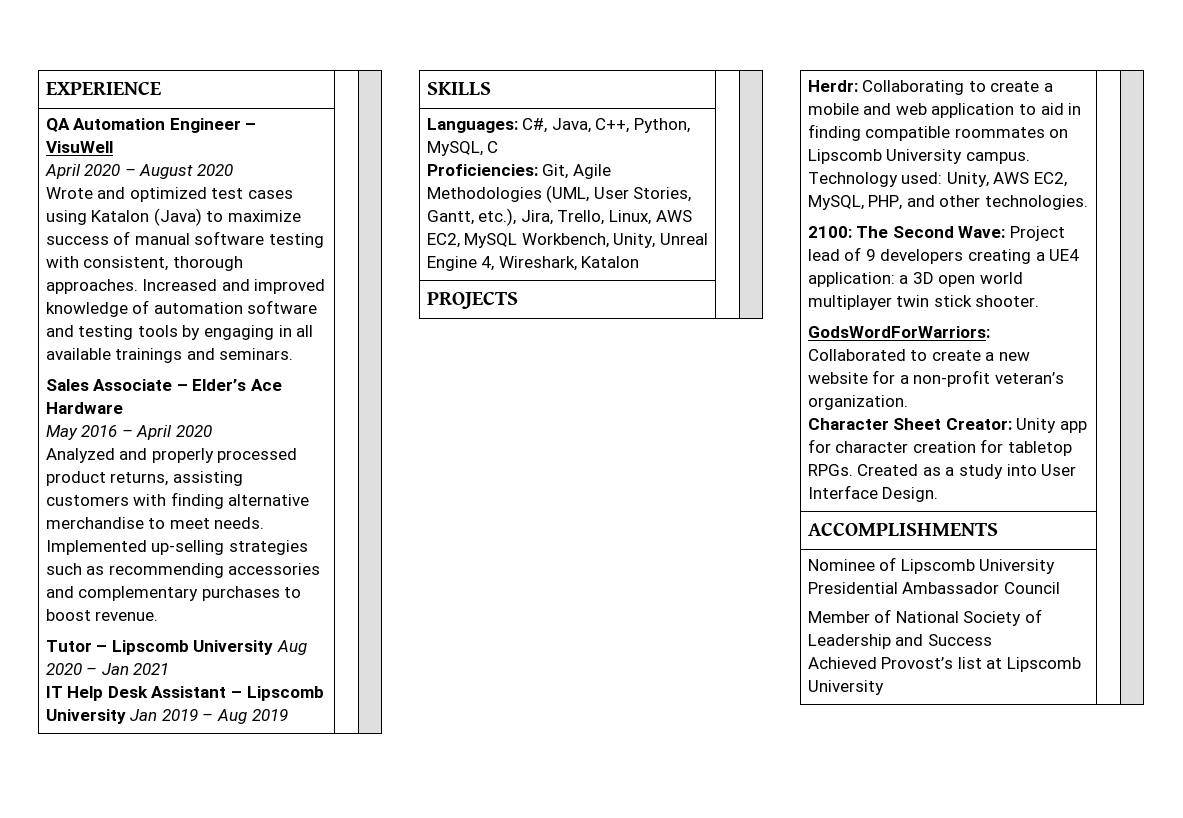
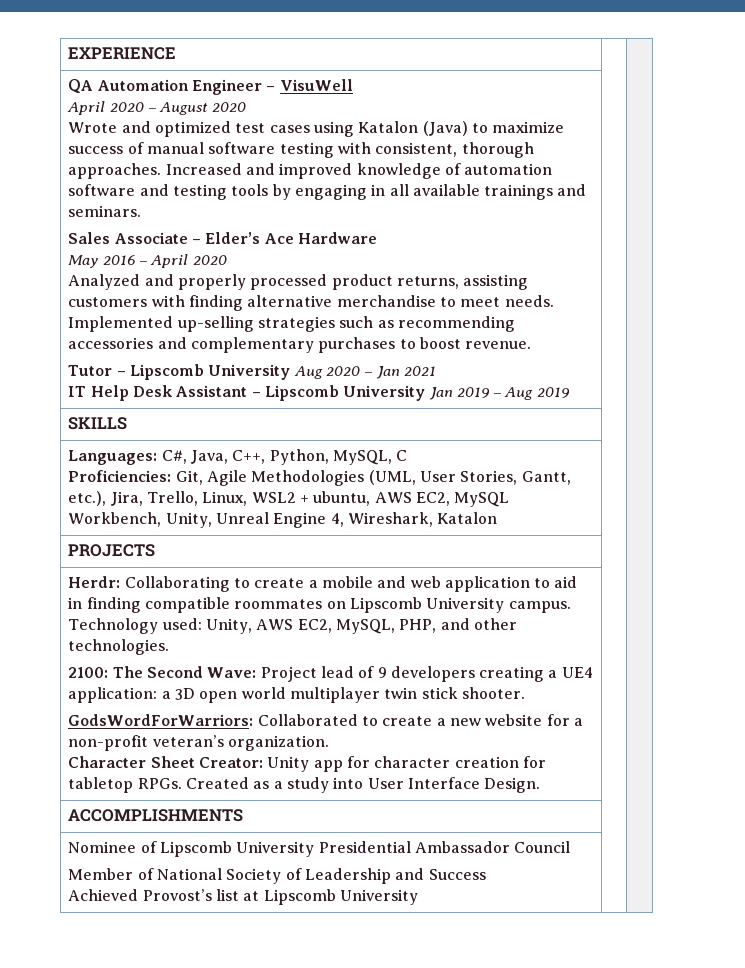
(652, 217) none -> [251,491,371,506] WSL2 + ubuntu,

